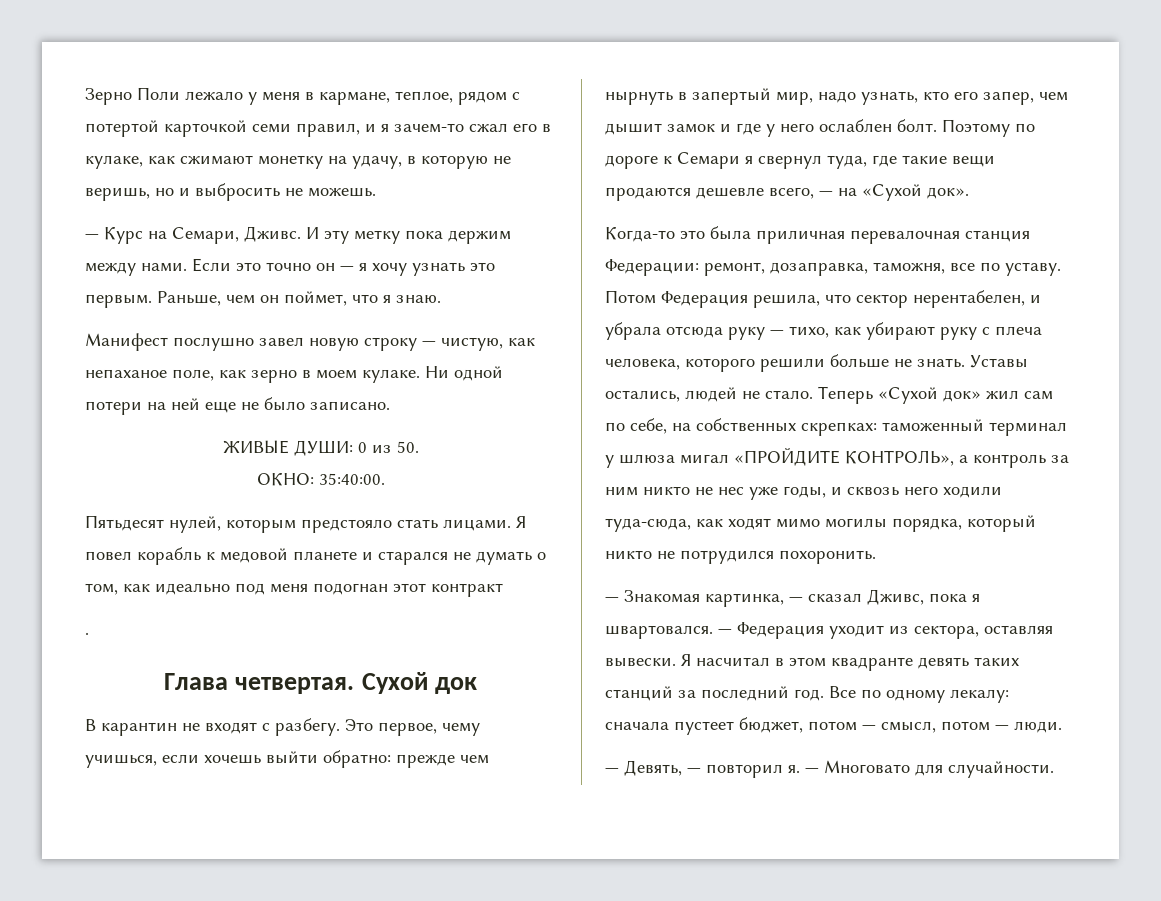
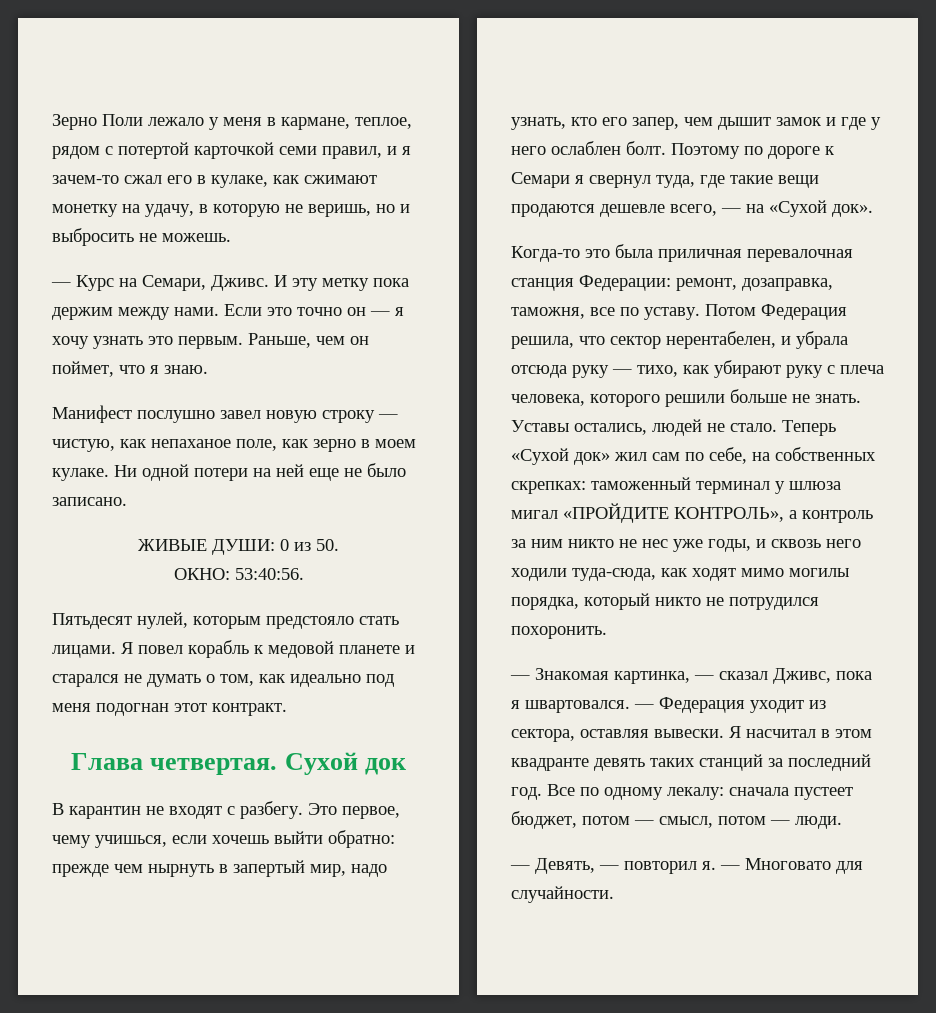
[318,473,385,485] 35:40:00. -> [234,568,304,580] 53:40:56.
[431,583,503,597] [85,632,89,635] контракт // . -> [212,703,287,716] контракт.

